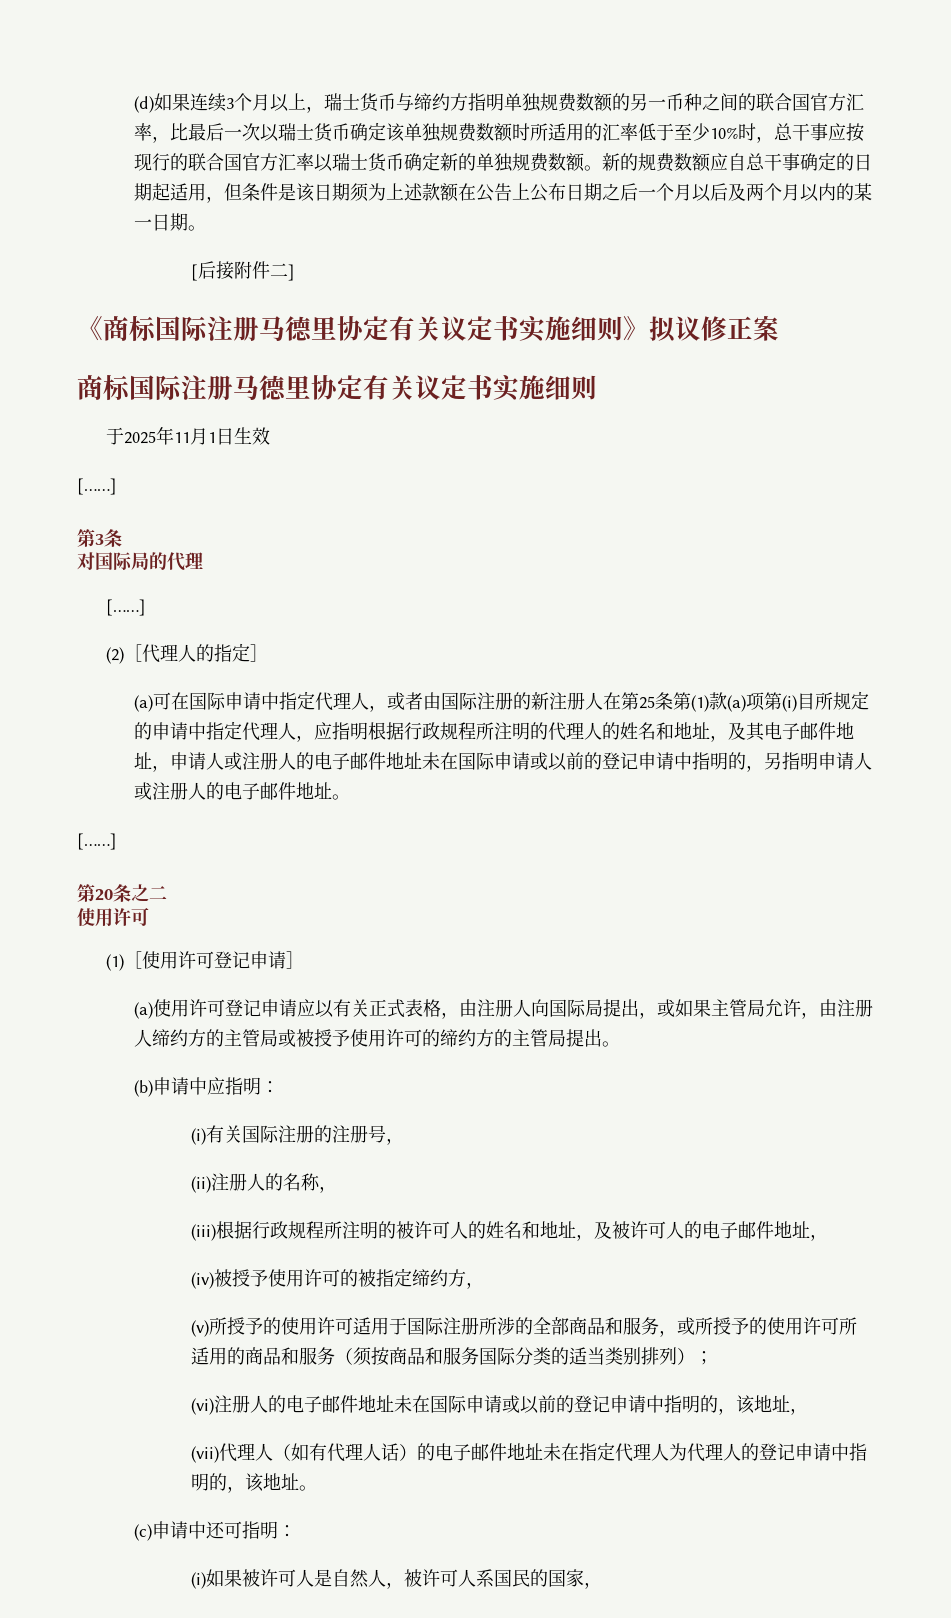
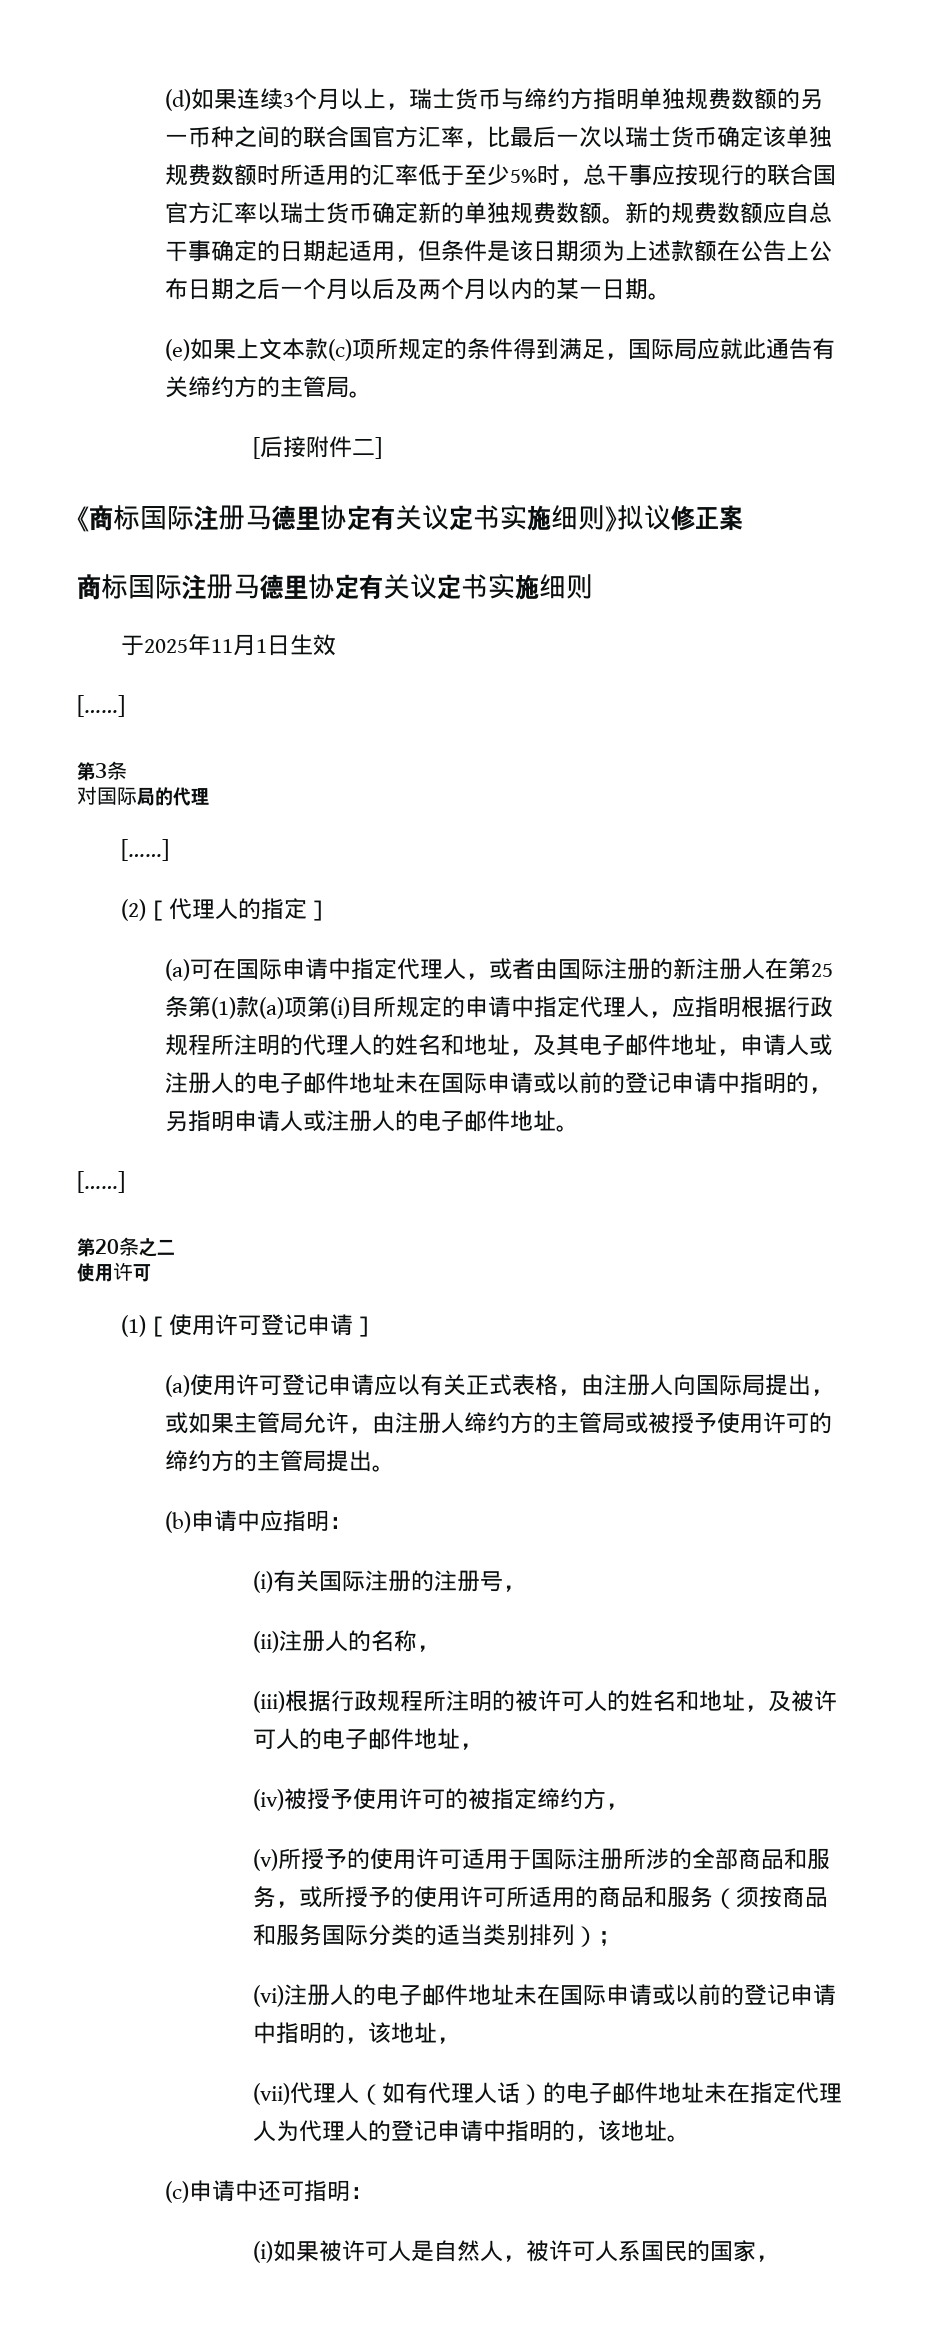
[710,127,739,139] 10% -> [509,169,537,183] 5%
(207, 228) none -> [164,338,835,361] [164,376,372,398] // (e)如果上文本款(c)项所规定的条件得到满足，国际局应就此通告有关缔约方的主管局。

